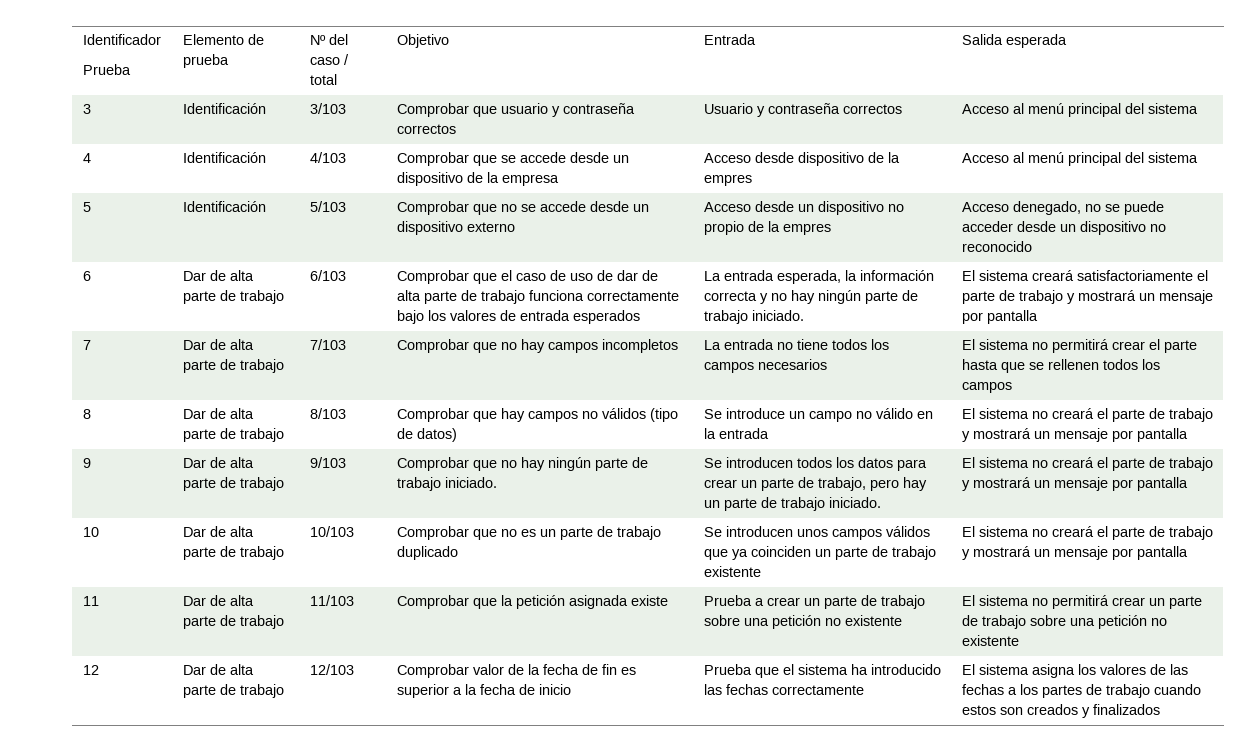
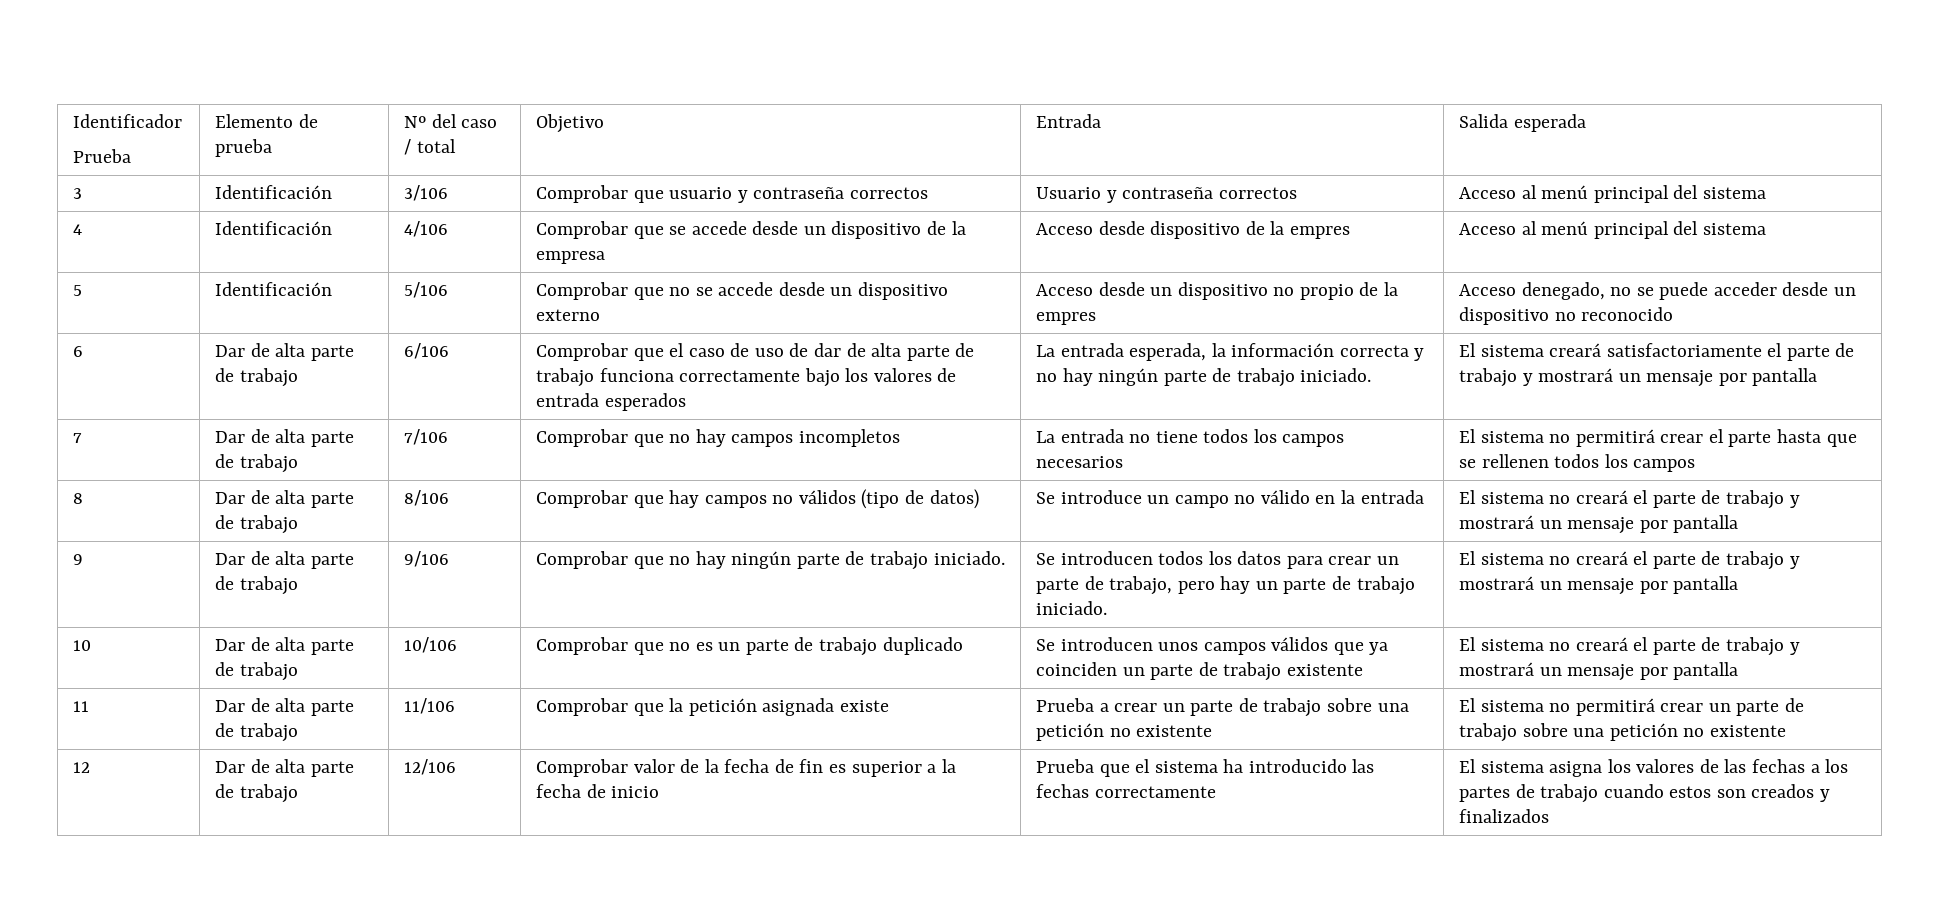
[309,103,346,114] 3/103 -> [404,185,449,201] 3/106
[309,152,346,163] 4/103 -> [404,221,449,237] 4/106
[309,201,346,212] 5/103 -> [404,282,449,298] 5/106
[309,270,346,281] 6/103 -> [404,343,450,359] 6/106
[309,339,346,350] 7/103 -> [404,429,449,445] 7/106
[309,408,346,419] 8/103 -> [404,490,450,506] 8/106
[309,457,346,468] 9/103 -> [404,551,450,567] 9/106
[309,526,354,537] 10/103 -> [404,637,458,653] 10/106
[309,595,354,606] 11/103 -> [404,698,456,714] 11/106
[309,664,354,675] 12/103 -> [404,759,457,775] 12/106

